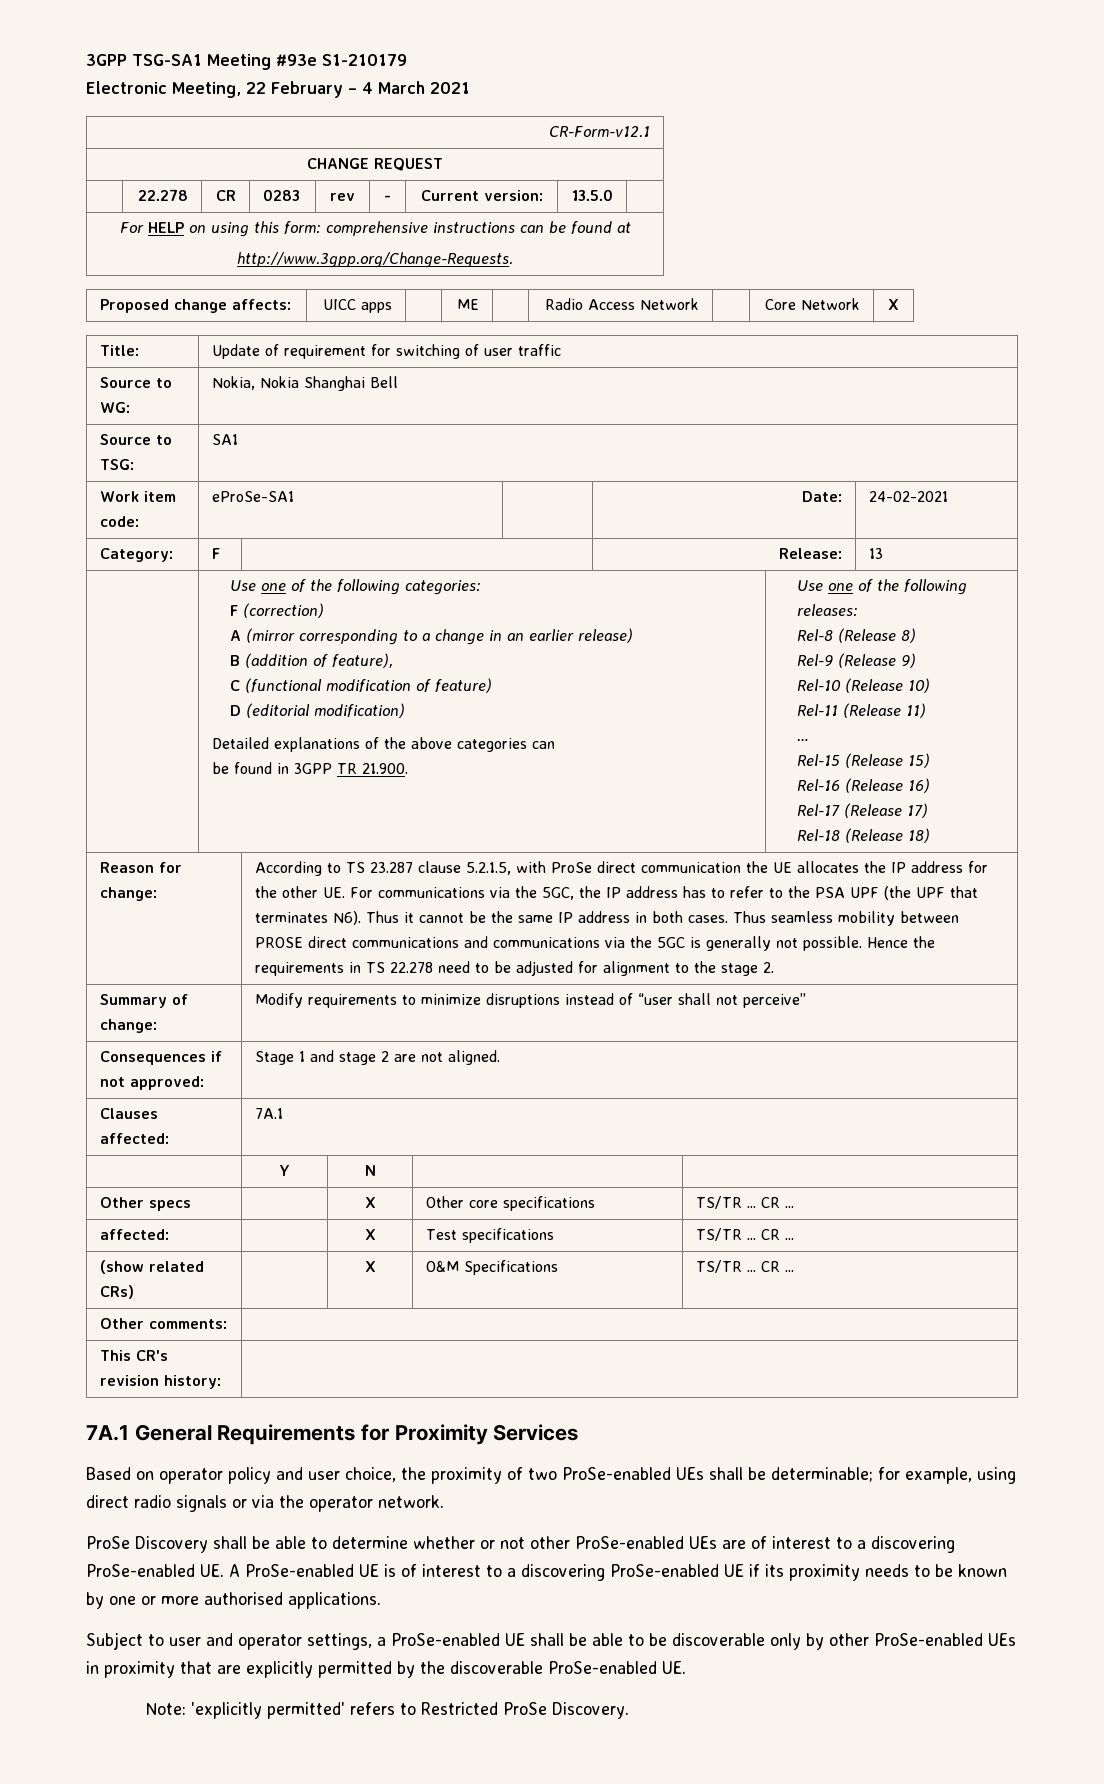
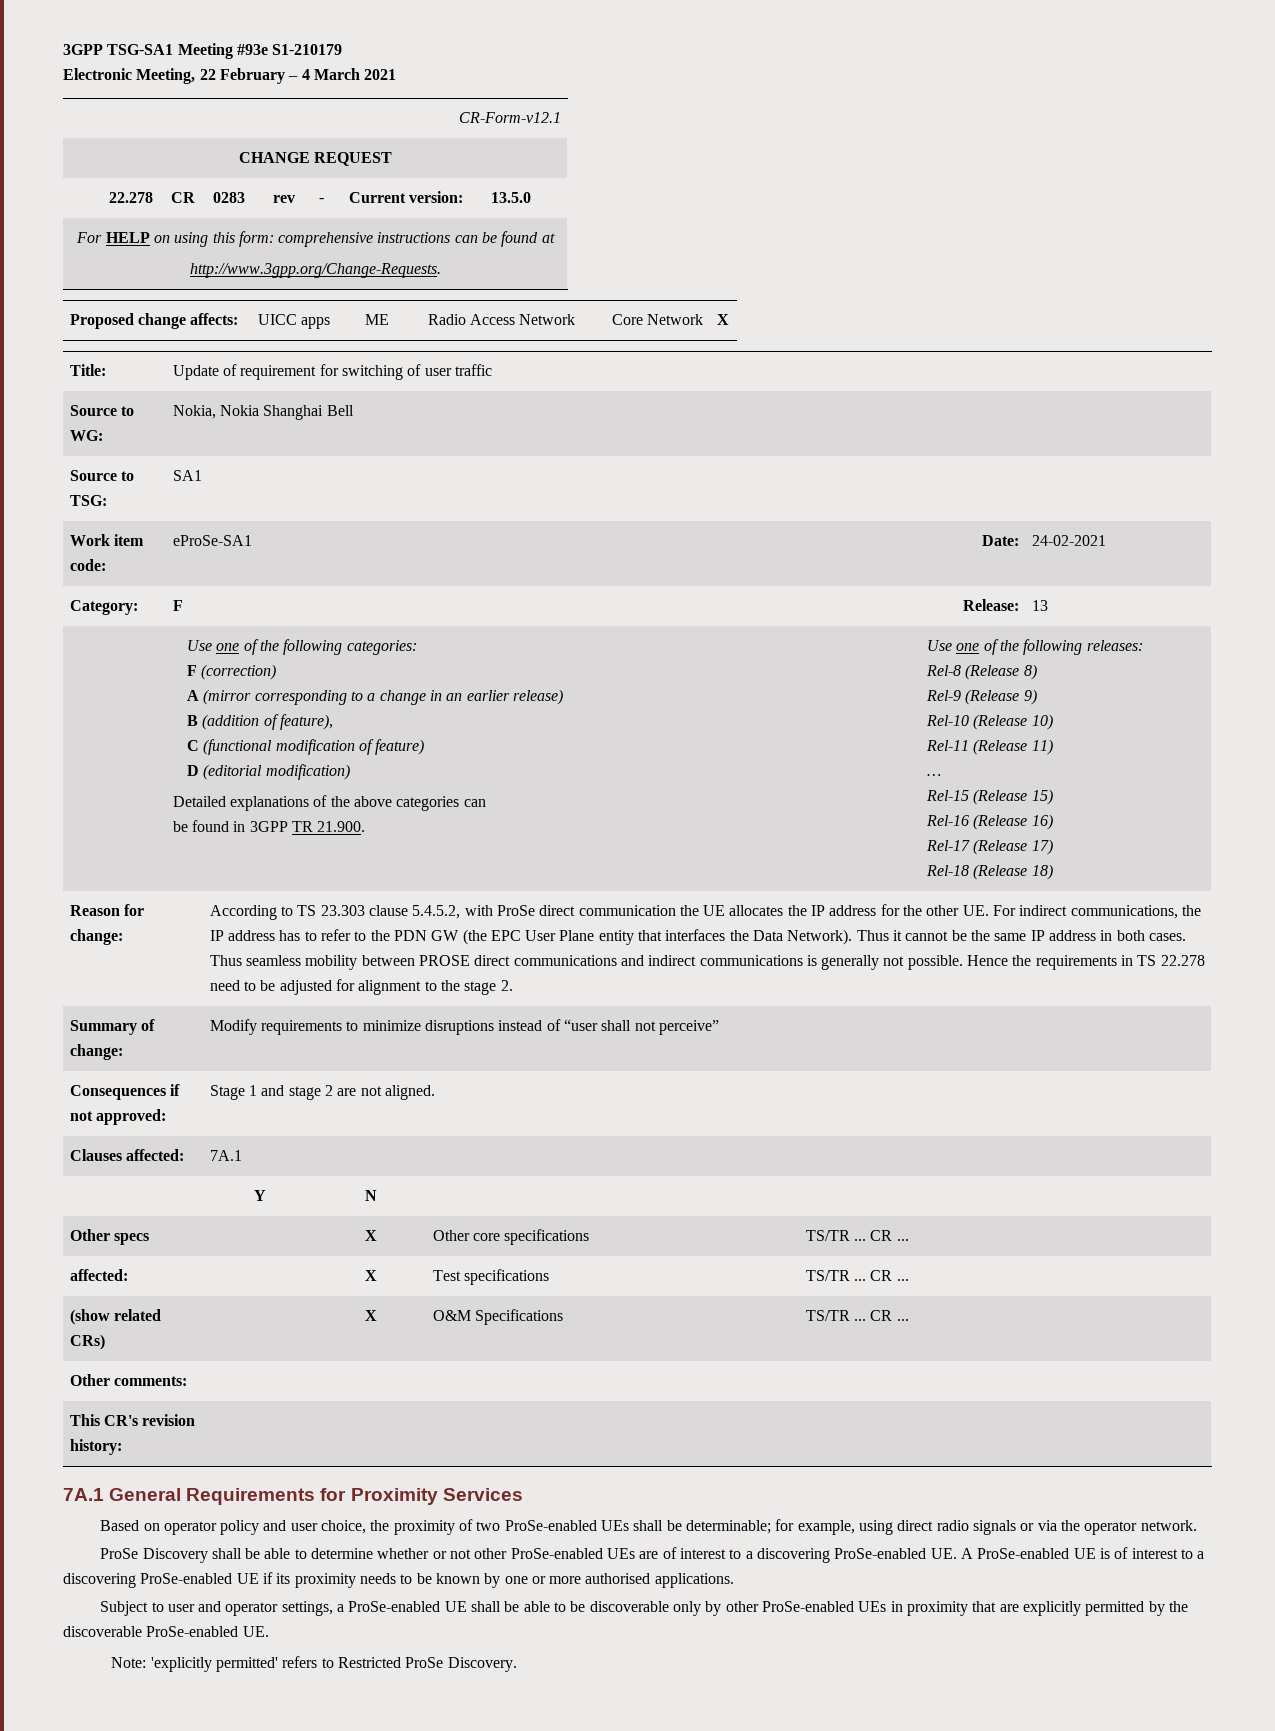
[369,861,511,875] 23.287 clause 5.2.1.5, -> [320,905,461,919] 23.303 clause 5.4.5.2,
[377,886,574,900] communications via the 5GC, -> [1019,905,1178,919] indirect communications,
[814,886,978,900] [254,911,361,925] PSA UPF (the UPF that terminates N6). -> [393,929,853,945] PDN GW (the EPC User Plane entity that interfaces the Data Network).
[492,936,685,948] communications via the 5GC -> [648,955,803,966] indirect communications

